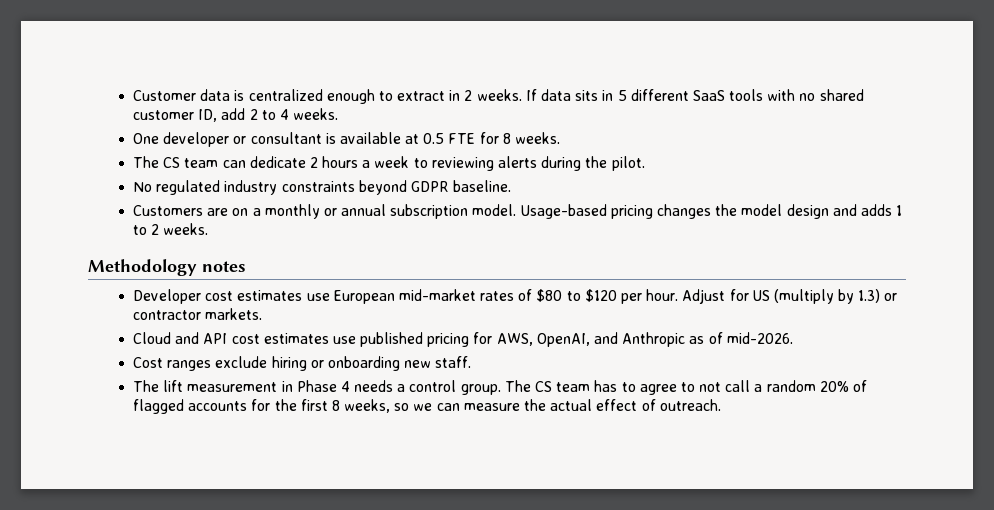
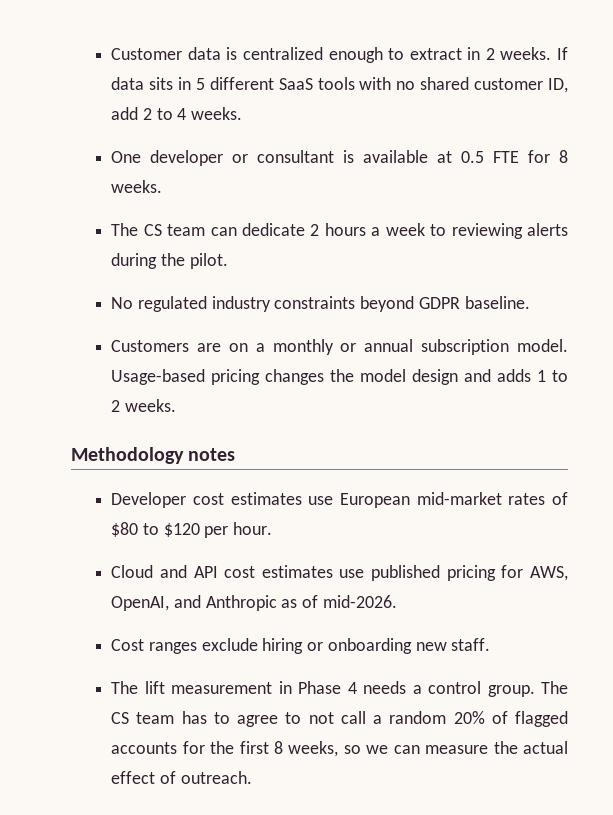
[682,289,898,304] [132,308,263,320] Adjust for US (multiply by 1.3) or contractor markets. -> (273, 528) none

